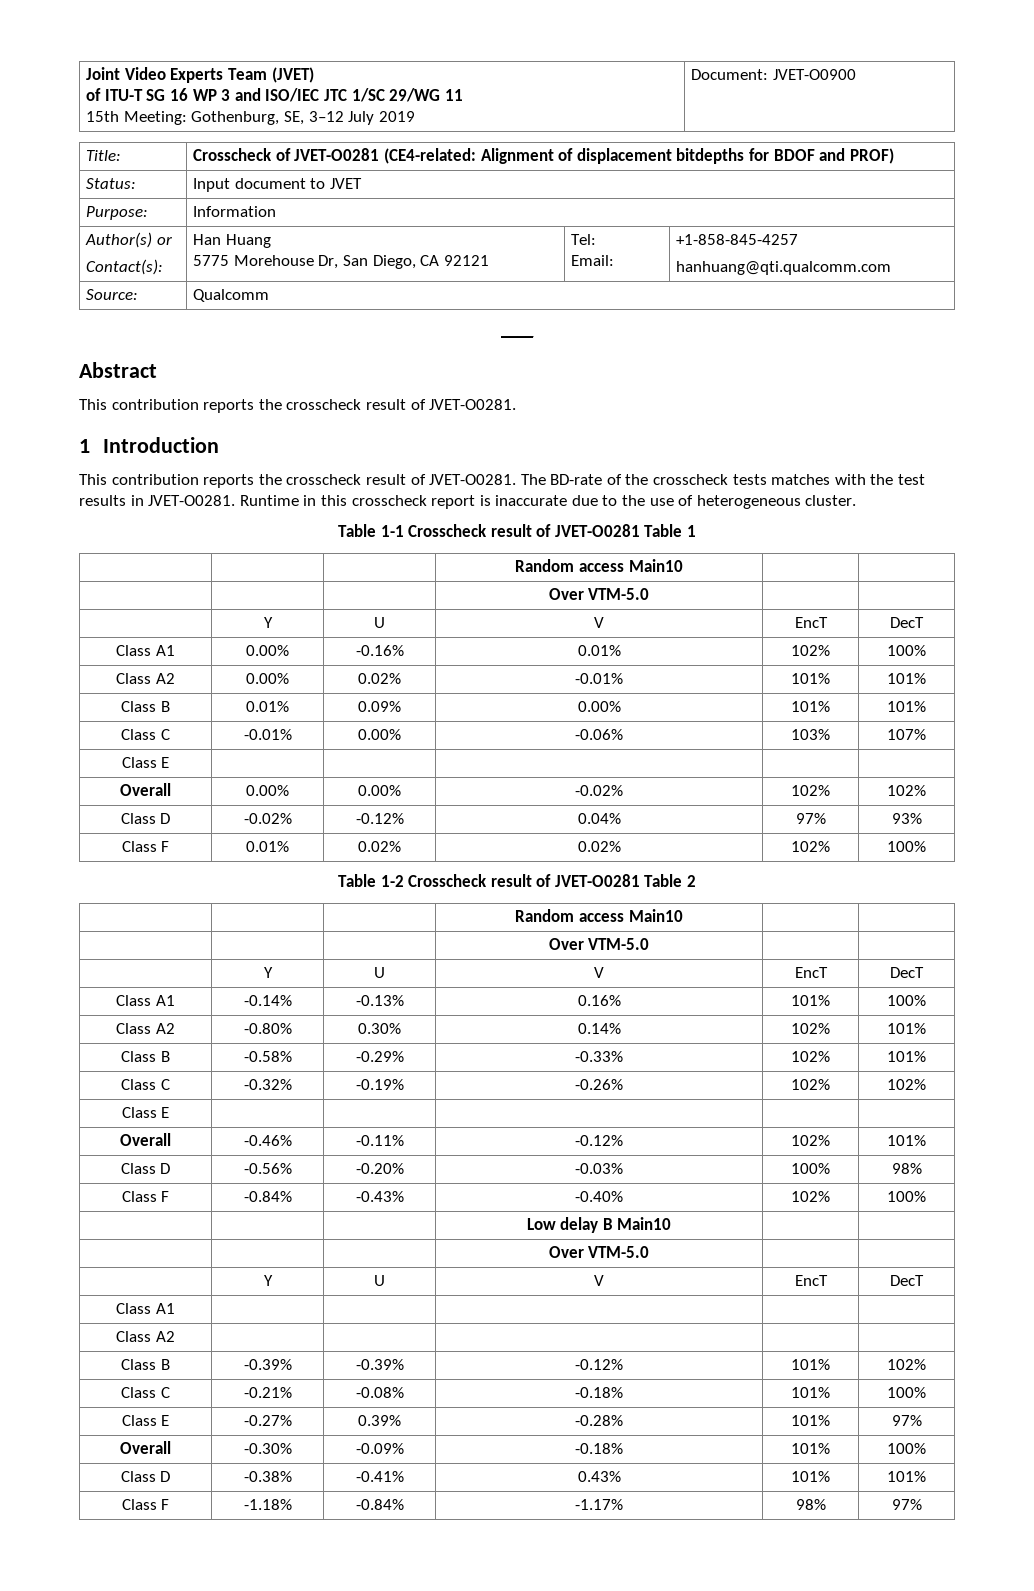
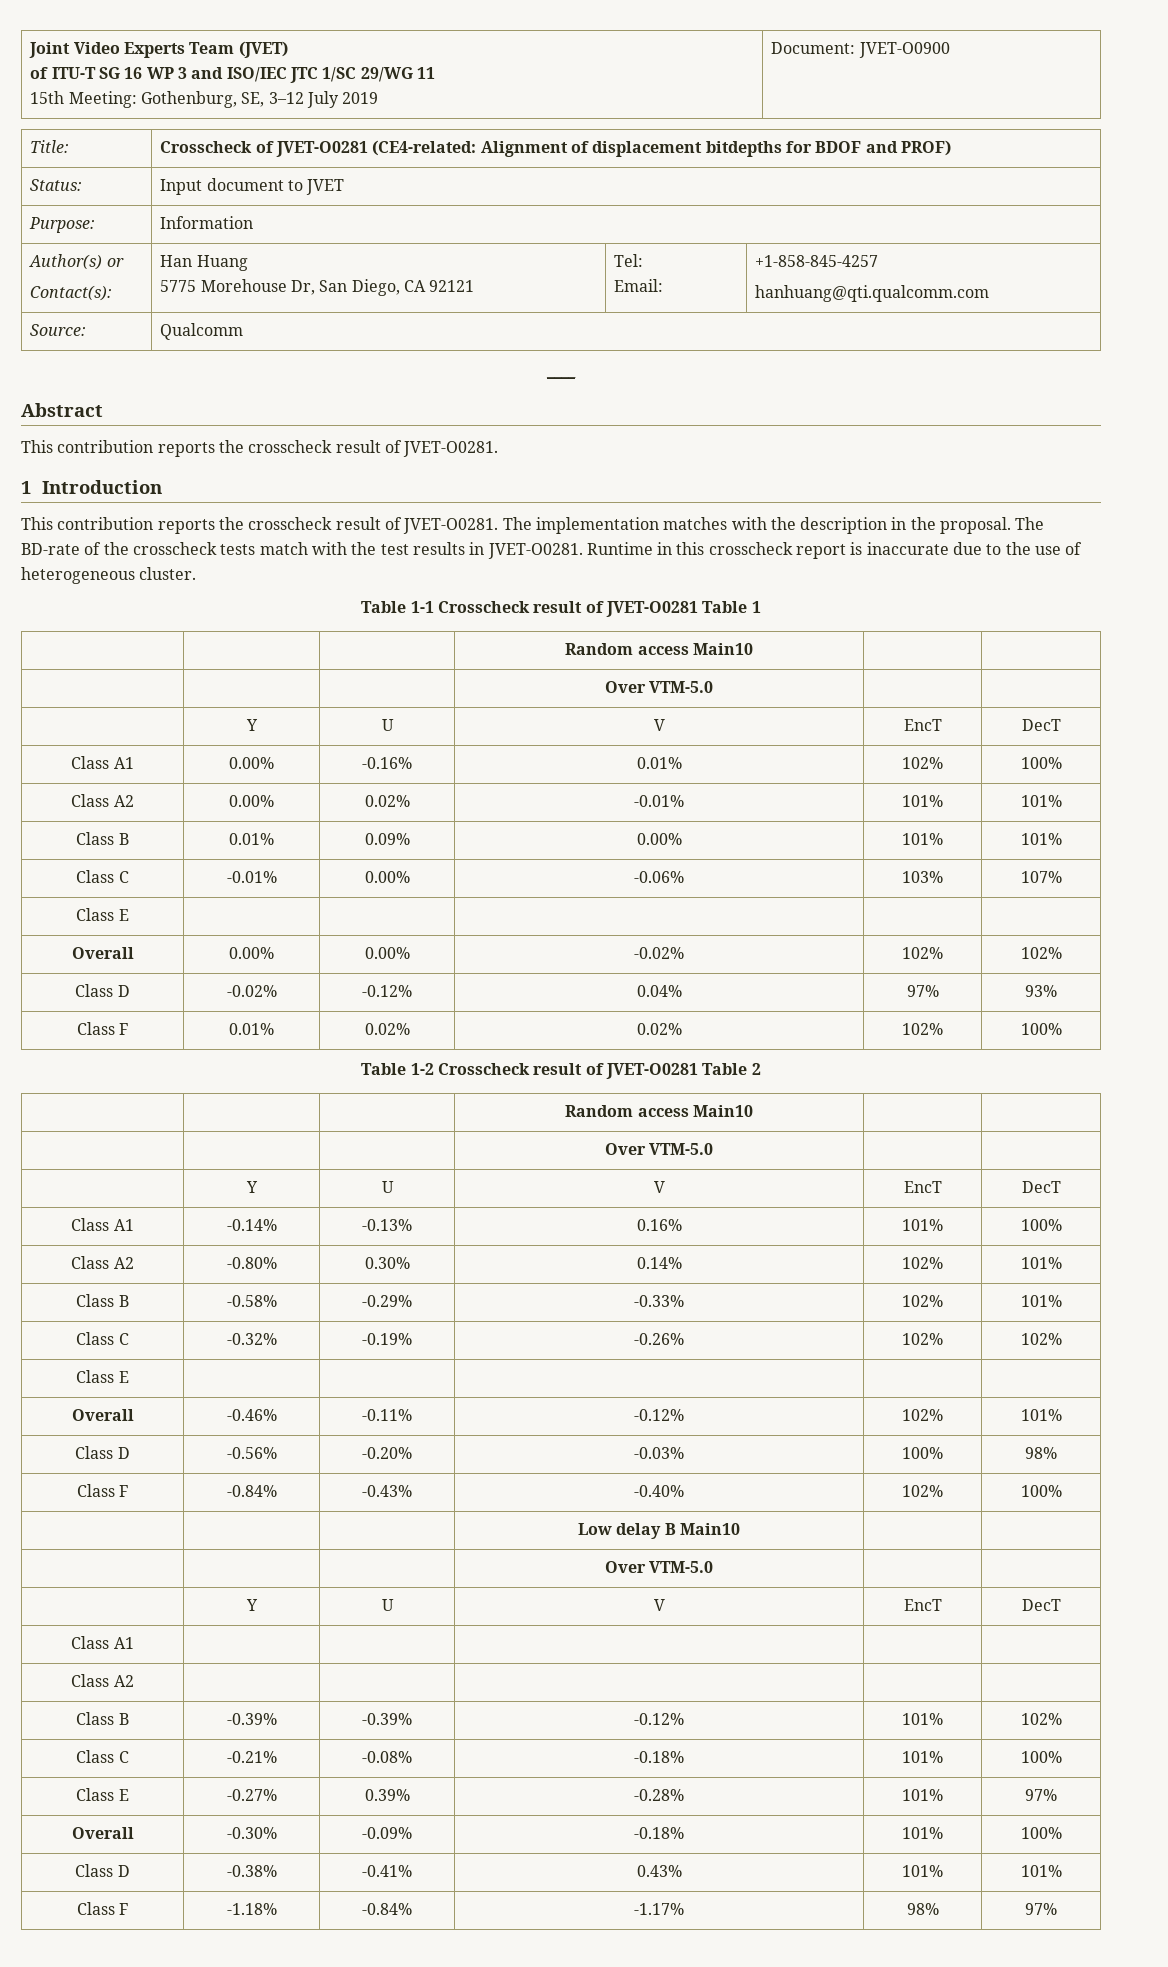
(546, 479) none -> [535,517,1045,534] implementation matches with the description in the proposal. The
[771,474,831,485] matches -> [259,542,308,555] match

